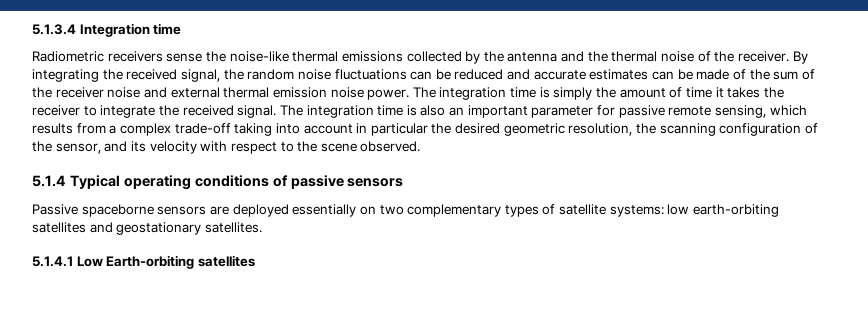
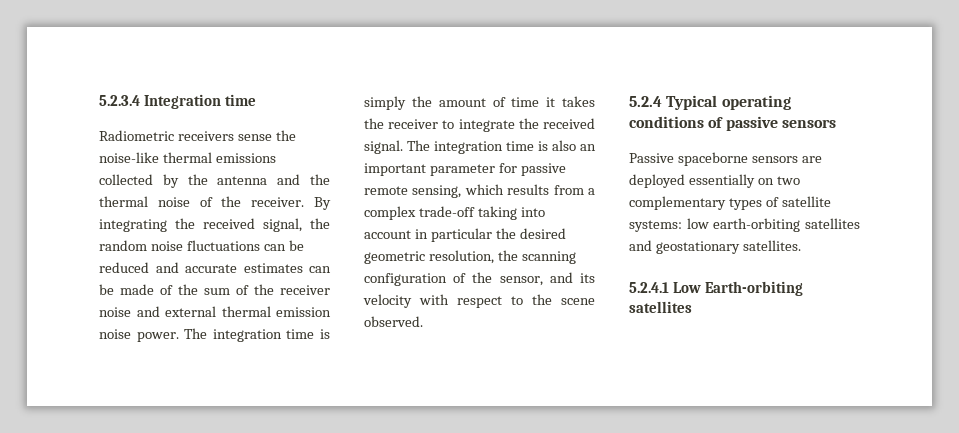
[32,24,76,35] 5.1.3.4 -> [99,95,140,106] 5.2.3.4
[32,175,66,187] 5.1.4 -> [629,96,662,107] 5.2.4
[32,256,73,267] 5.1.4.1 -> [629,282,669,293] 5.2.4.1

